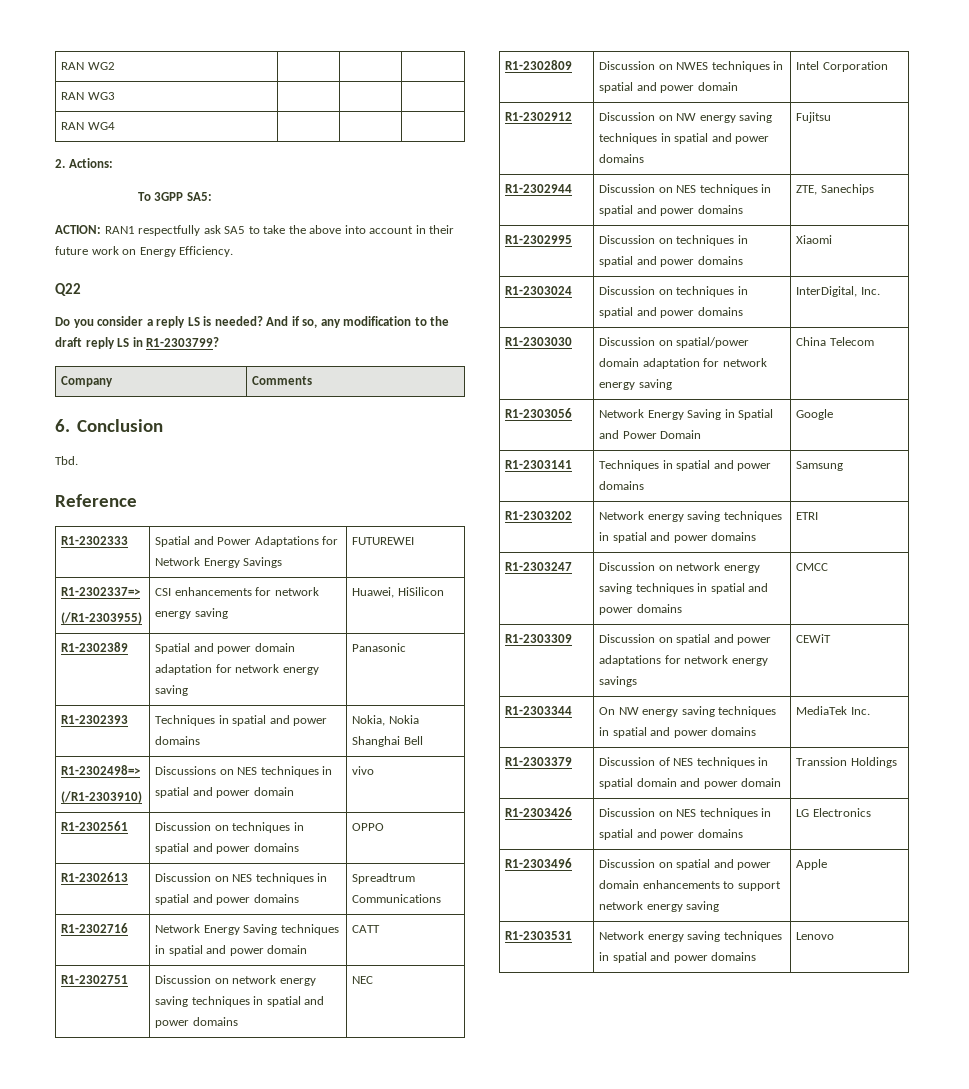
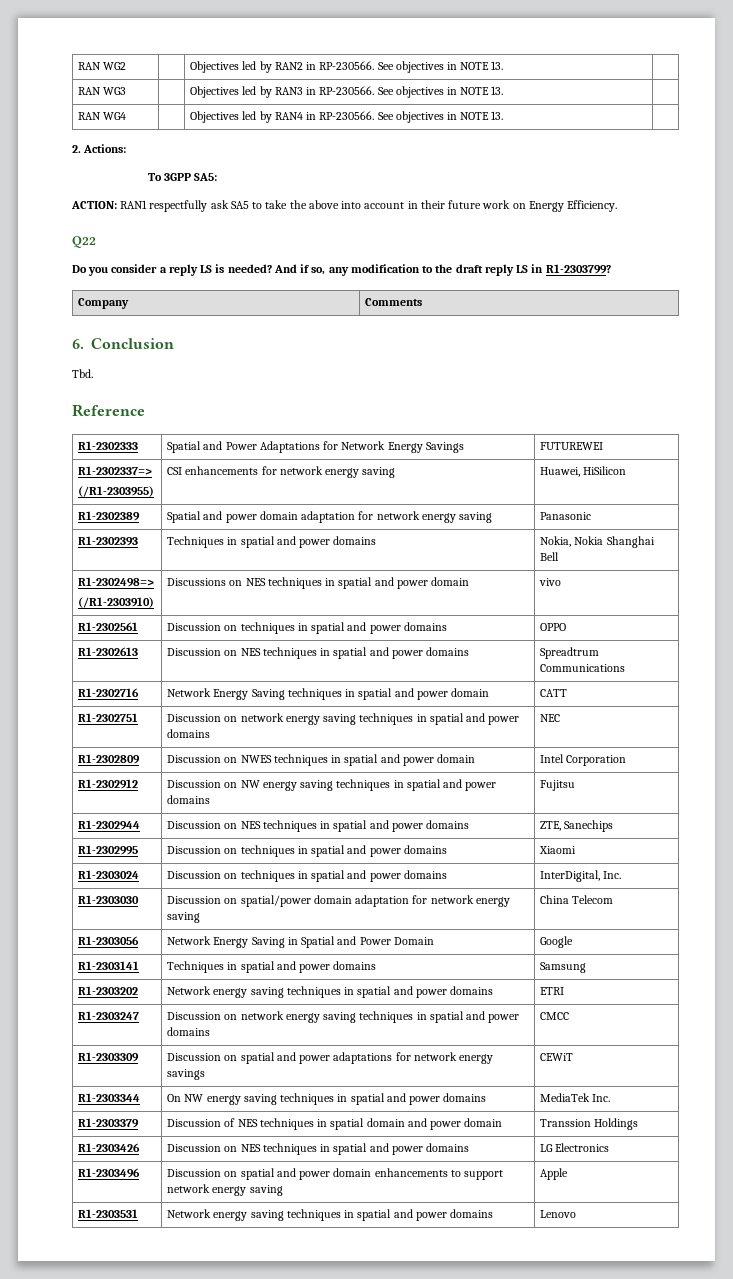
[61,92,115,100] [61,122,115,130] | // RAN WG3 | | | // RAN WG4 | | -> [190,61,504,73] [78,87,127,95] [190,86,504,98] [78,112,127,120] [190,111,504,123] Objectives led by RAN2 in RP-230566. See objectives in NOTE 13. | // RAN WG3 | | Objectives led by RAN3 in RP-230566. See objectives in NOTE 13. | // RAN WG4 | | Objectives led by RAN4 in RP-230566. See objectives in NOTE 13.

